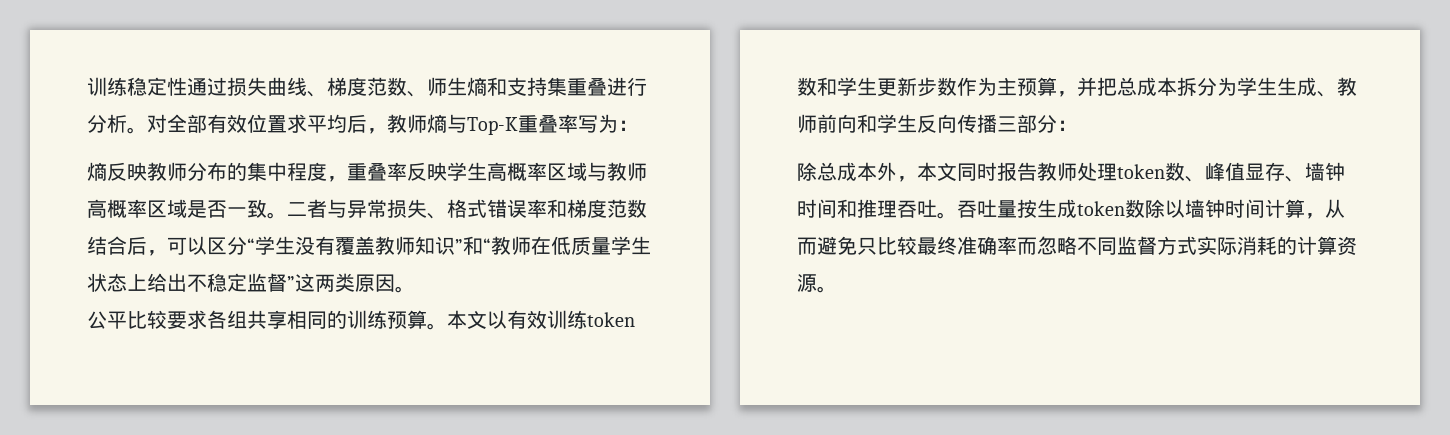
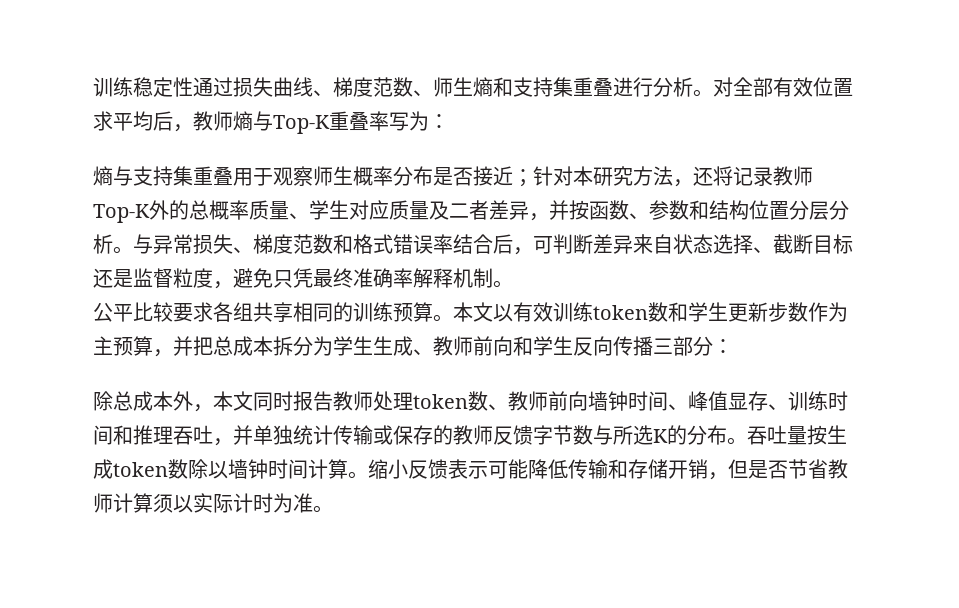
[107,162,647,182] [87,199,647,219] [87,236,651,256] [87,273,395,292] 反映教师分布的集中程度，重叠率反映学生高概率区域与教师高概率区域是否一致。二者与异常损失、格式错误率和梯度范数结合后，可以区分“学生没有覆盖教师知识”和“教师在低质量学生状态上给出不稳定监督”这两类原因 -> [113,166,813,187] [93,200,849,223] [93,234,853,255] [93,268,493,289] 与支持集重叠用于观察师生概率分布是否接近；针对本研究方法，还将记录教师Top-K外的总概率质量、学生对应质量及二者差异，并按函数、参数和结构位置分层分析。与异常损失、梯度范数和格式错误率结合后，可判断差异来自状态选择、截断目标还是监督粒度，避免只凭最终准确率解释机制
(1205, 179) none -> [508,391,688,411] 教师前向墙钟时间、
[1305,162,1345,181] 墙钟 -> [788,391,828,411] 训练
(937, 208) none -> [213,425,727,446] ，并单独统计传输或保存的教师反馈字节数与所选K的分布
[1305,199,1345,219] [797,236,1357,256] [797,274,817,292] ，从而避免只比较最终准确率而忽略不同监督方式实际消耗的计算资源 -> [348,459,848,480] [93,493,313,513] 。缩小反馈表示可能降低传输和存储开销，但是否节省教师计算须以实际计时为准

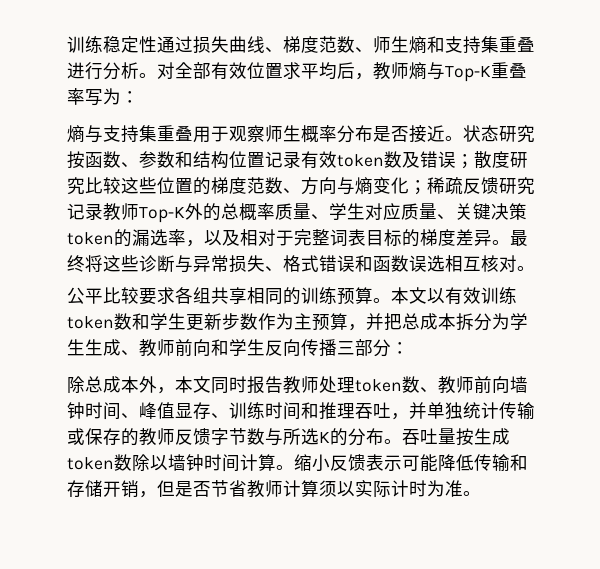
[513,166,733,187] ；针对本研究方法，还将 -> [445,125,535,143] [67,151,528,169] [67,177,535,195] 。状态研究按函数、参数和结构位置记录有效token数及错误；散度研究比较这些位置的梯度范数、方向与熵变化；稀疏反馈研究
[429,200,849,221] [93,234,853,255] [93,268,493,289] 及二者差异，并按函数、参数和结构位置分层分析。与异常损失、梯度范数和格式错误率结合后，可判断差异来自状态选择、截断目标还是监督粒度，避免只凭最终准确率解释机制 -> [437,203,527,220] [67,229,528,247] [67,255,517,273] 、关键决策token的漏选率，以及相对于完整词表目标的梯度差异。最终将这些诊断与异常损失、格式错误和函数误选相互核对

